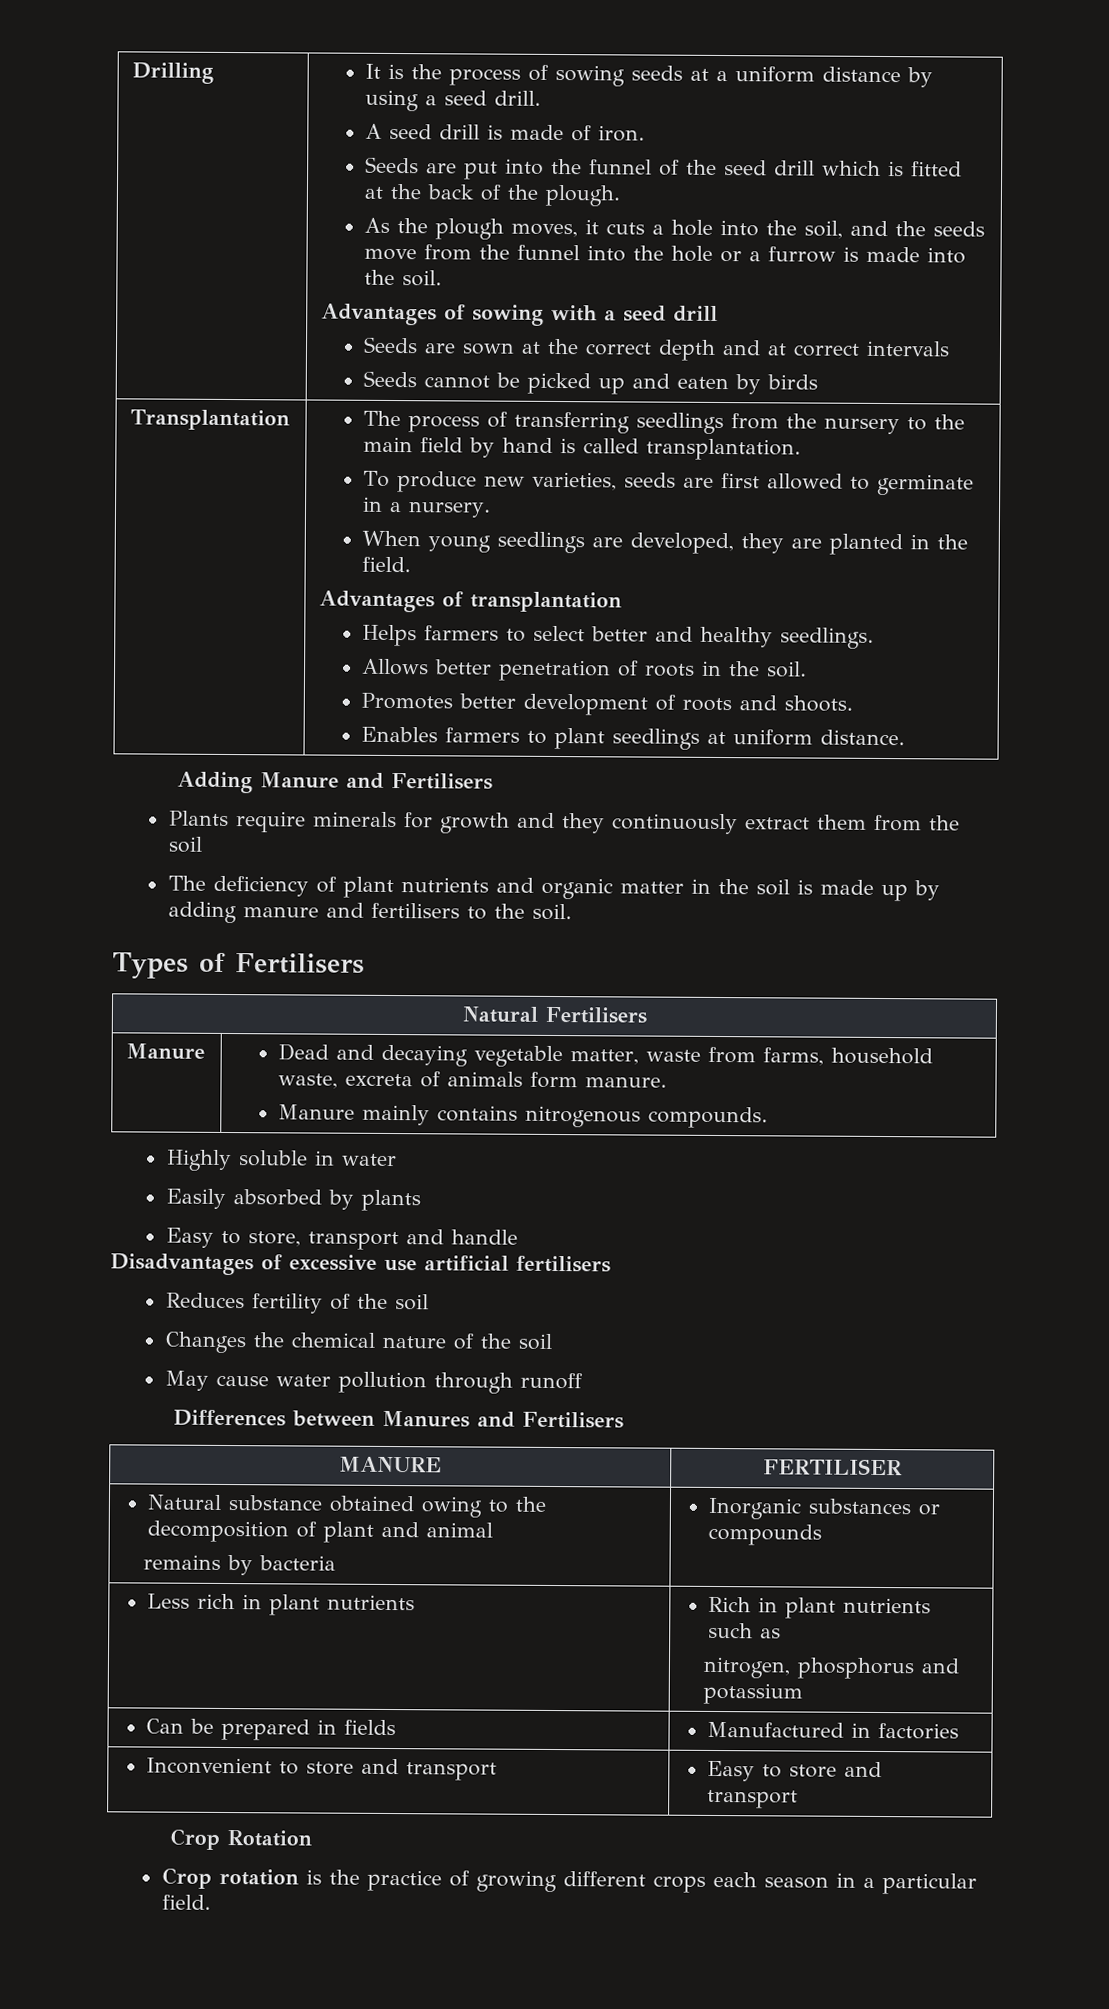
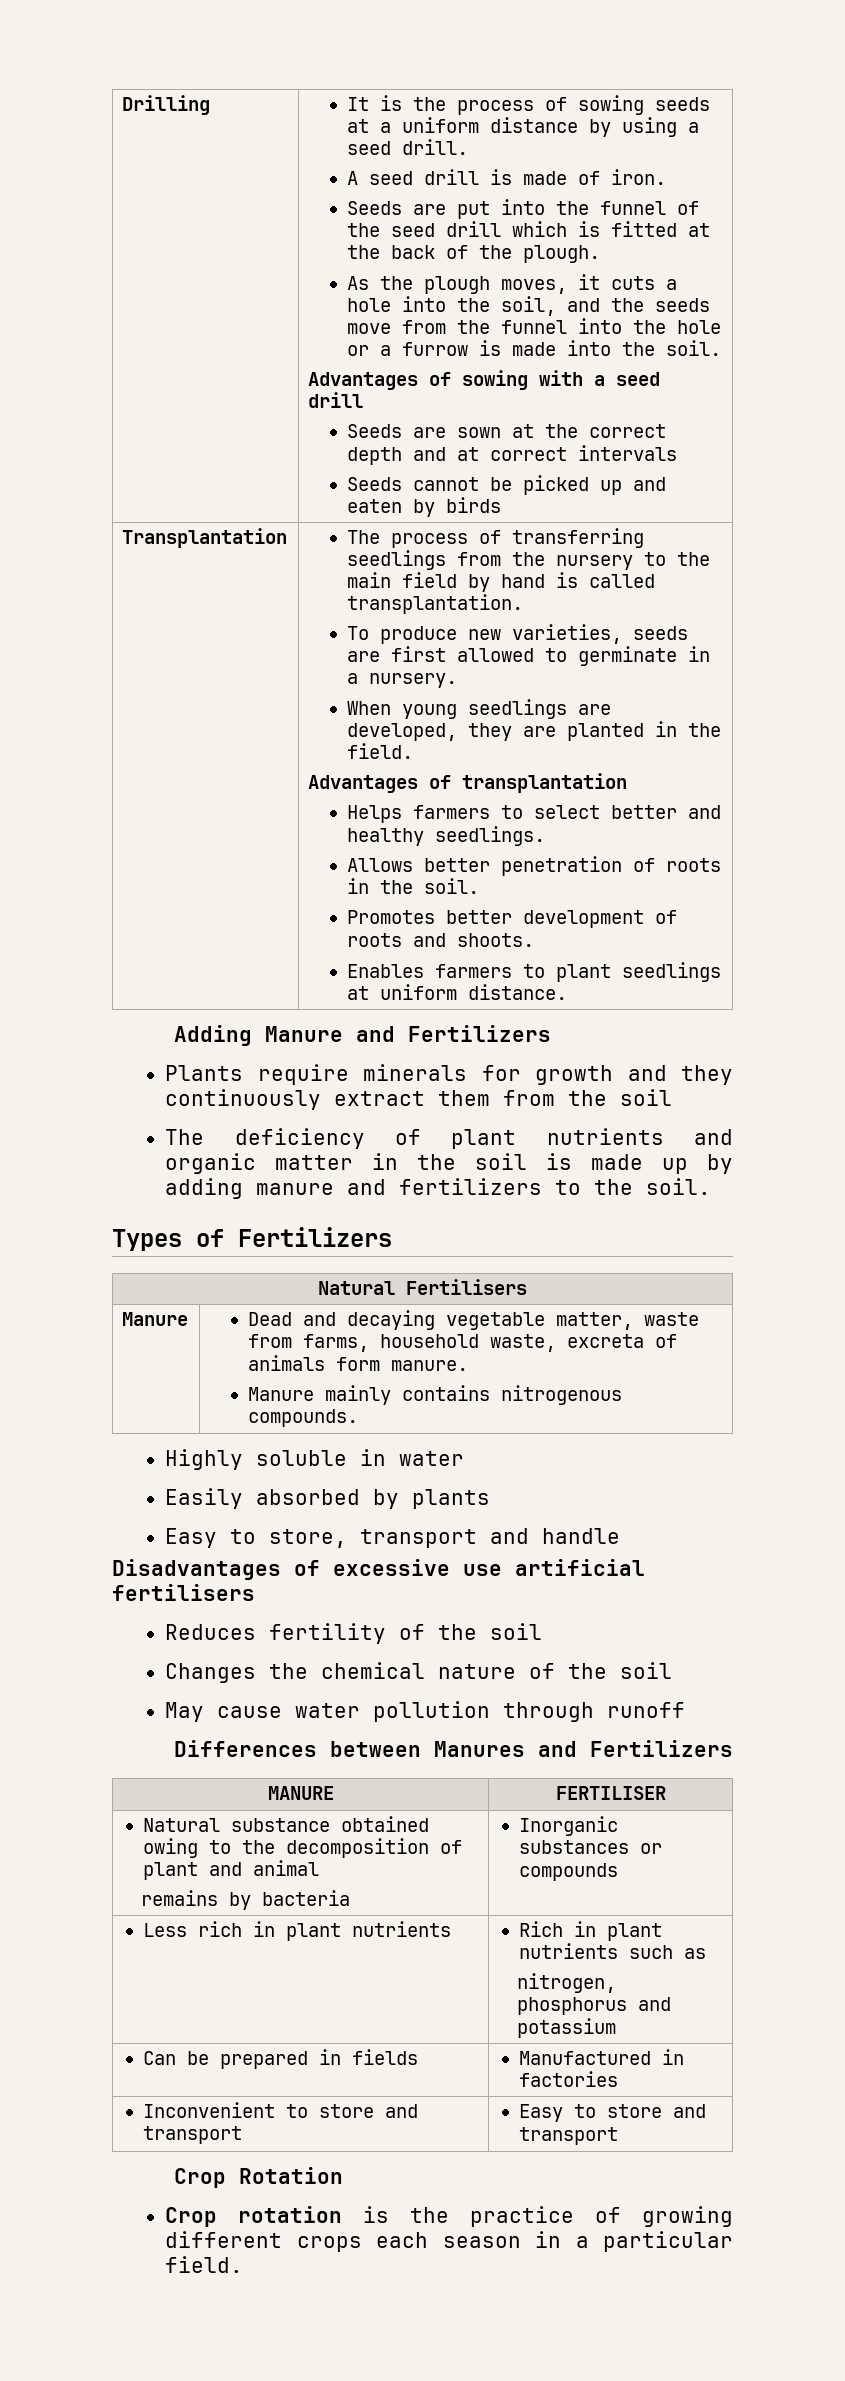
[390,772,493,790] Fertilisers -> [407,1025,551,1042] Fertilizers
[370,902,460,919] fertilisers -> [399,1178,543,1195] fertilizers
[234,953,365,974] Fertilisers -> [238,1227,392,1247] Fertilizers
[521,1411,624,1429] Fertilisers -> [589,1740,733,1757] Fertilizers

